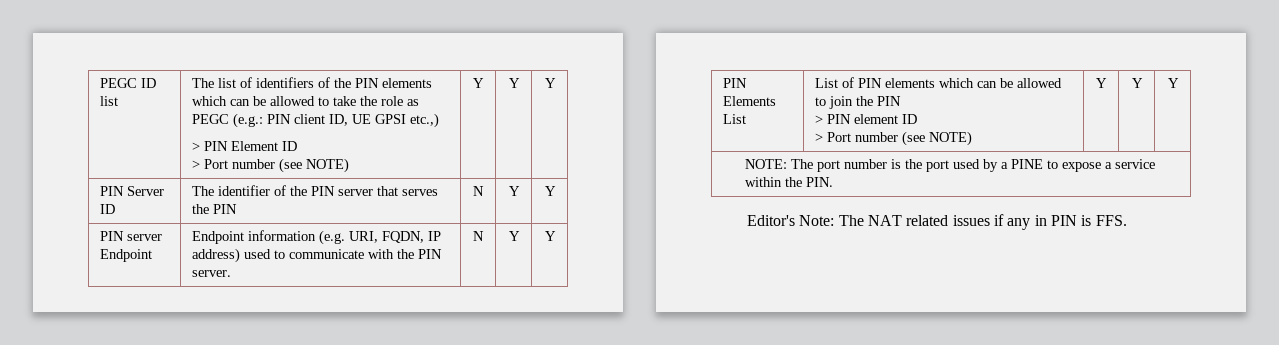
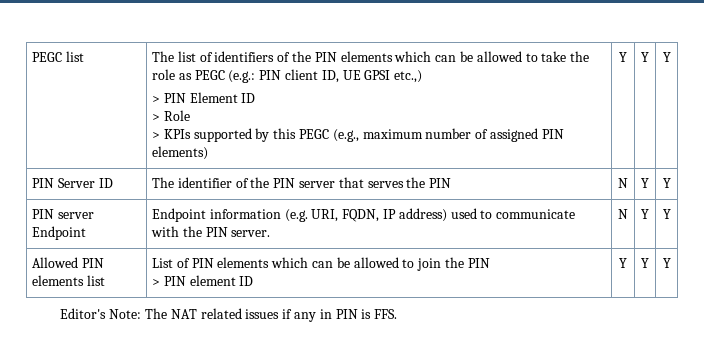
[100,78,157,88] PEGC ID -> [32,52,63,62] PEGC
[204,158,350,173] Port number (see NOTE) -> [163,110,190,121] [152,128,564,142] [152,146,209,160] Role // > KPIs supported by this PEGC (e.g., maximum number of assigned PIN elements)
[723,78,748,88] [723,96,777,106] [723,114,747,124] PIN Elements List -> [32,257,104,268] [32,275,105,286] Allowed PIN elements list
[815,131,973,146] [1096,78,1107,88] [1131,78,1143,88] [1167,78,1179,88] [744,159,1155,172] [744,177,833,187] // > Port number (see NOTE) | Y | Y | Y // NOTE: The port number is the port used by a PINE to expose a service within the PIN. -> [619,258,627,268] [641,258,649,268] [662,258,671,268] | Y | Y | Y

